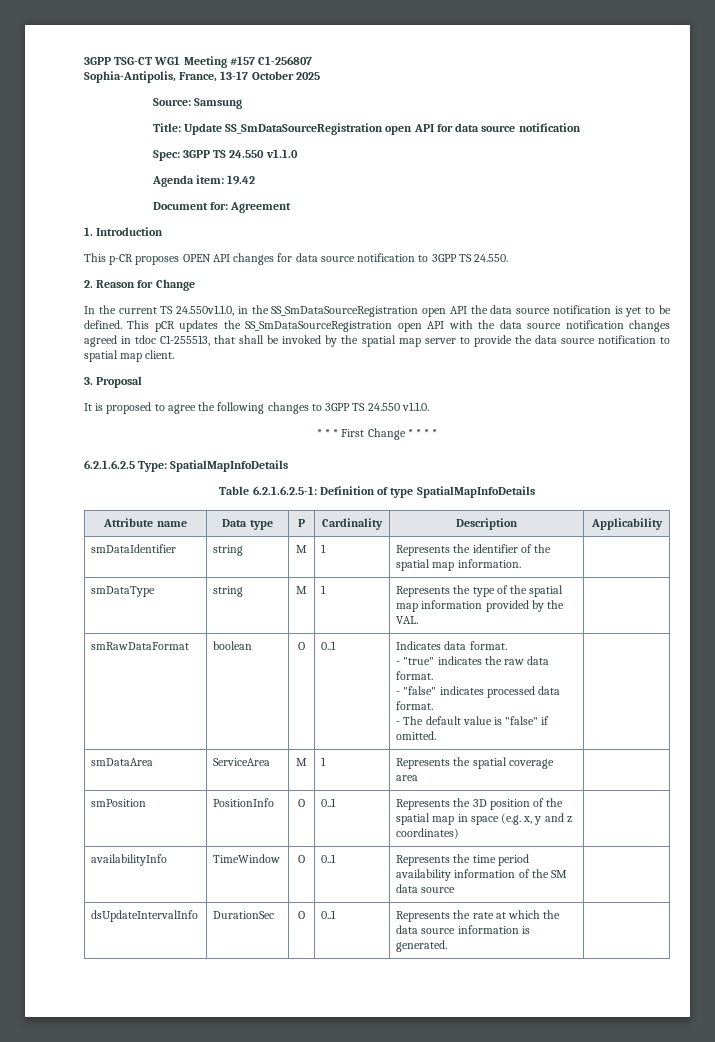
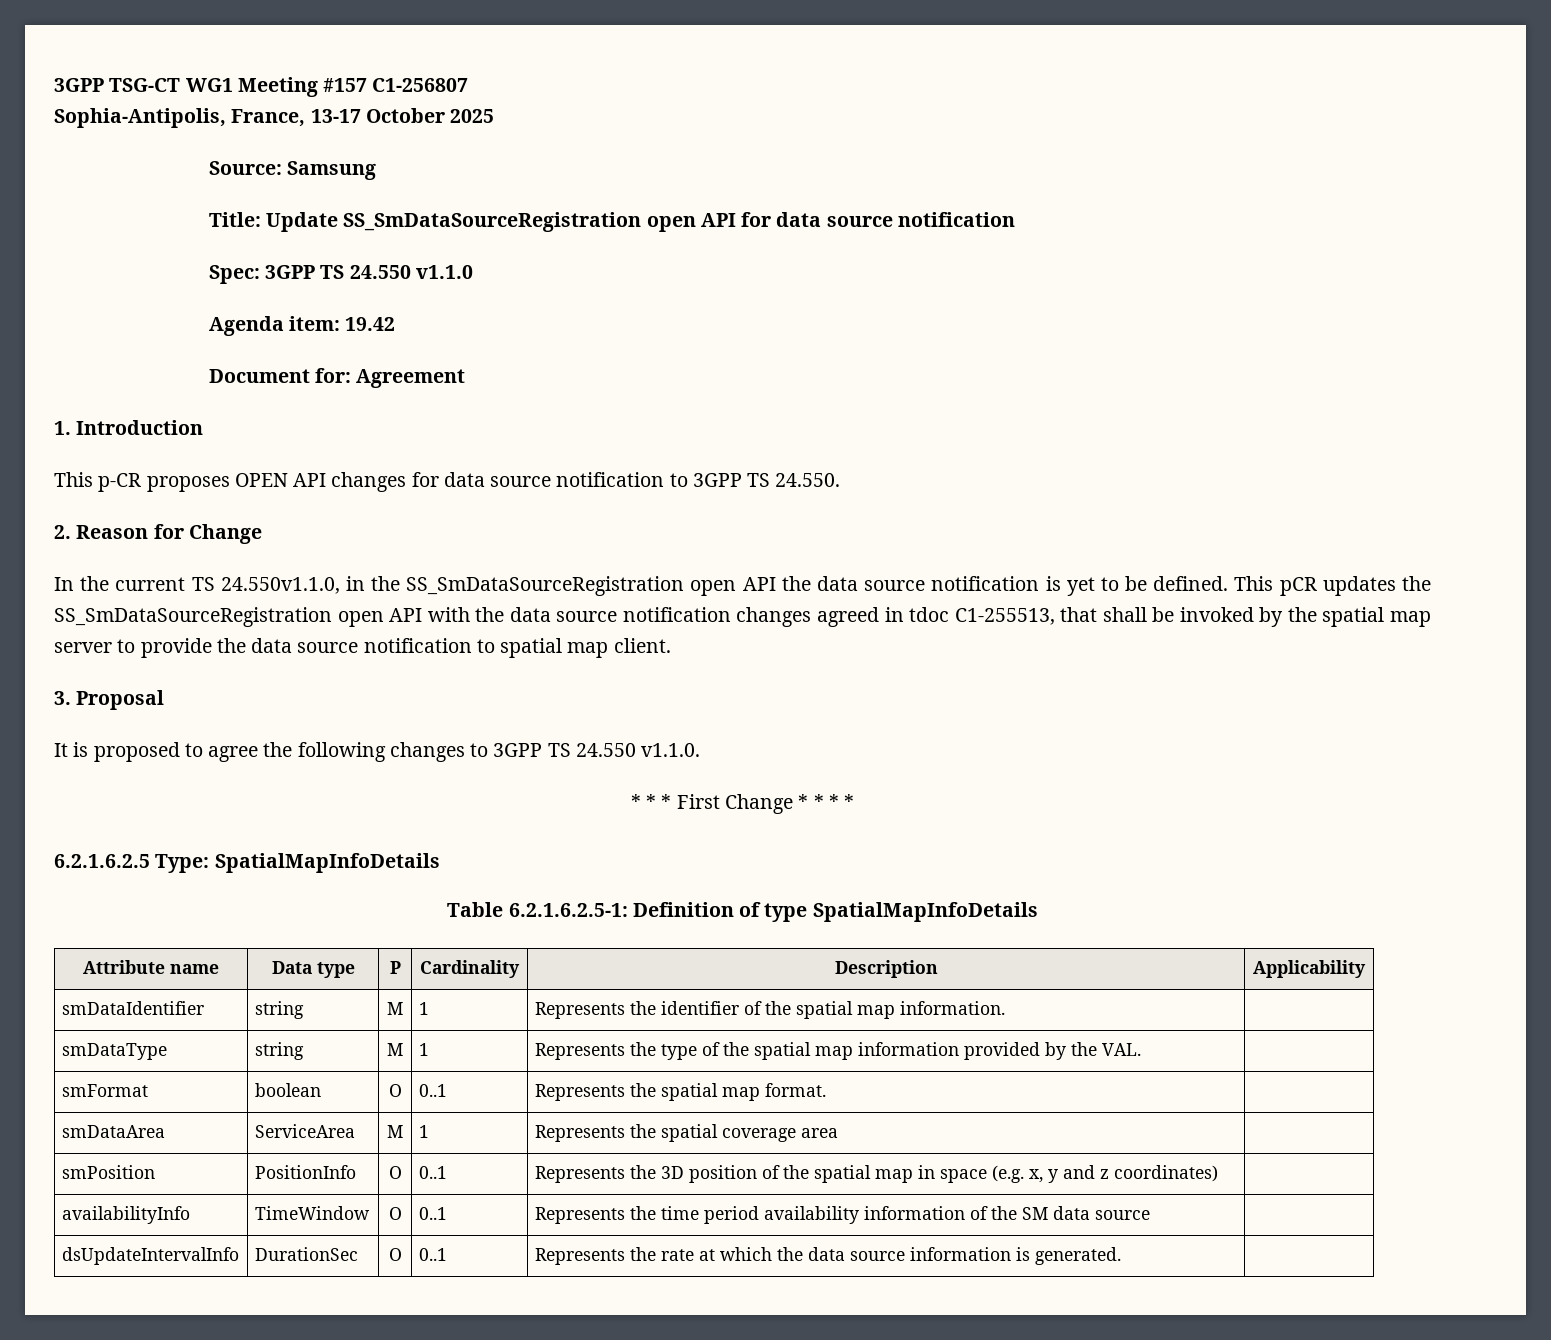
[91,642,190,650] smRawDataFormat -> [61,1084,148,1097] smFormat
[396,641,507,650] [396,656,550,665] [396,671,434,680] [396,686,560,698] [396,701,434,710] [396,716,550,725] [396,731,437,740] Indicates data format. // - "true" indicates the raw data format. // - "false" indicates processed data format. // - The default value is "false" if omitted. -> [534,1083,826,1101] Represents the spatial map format.

